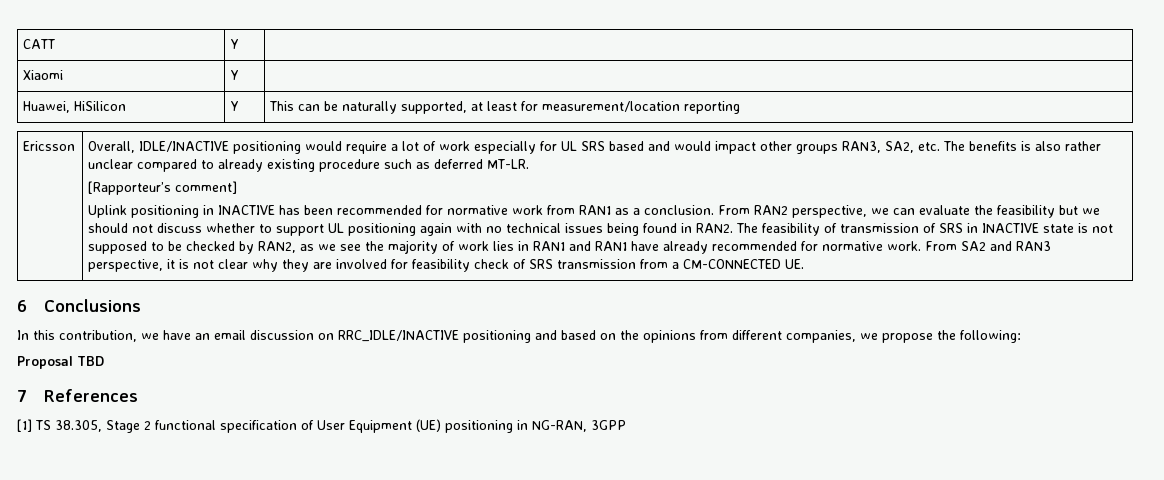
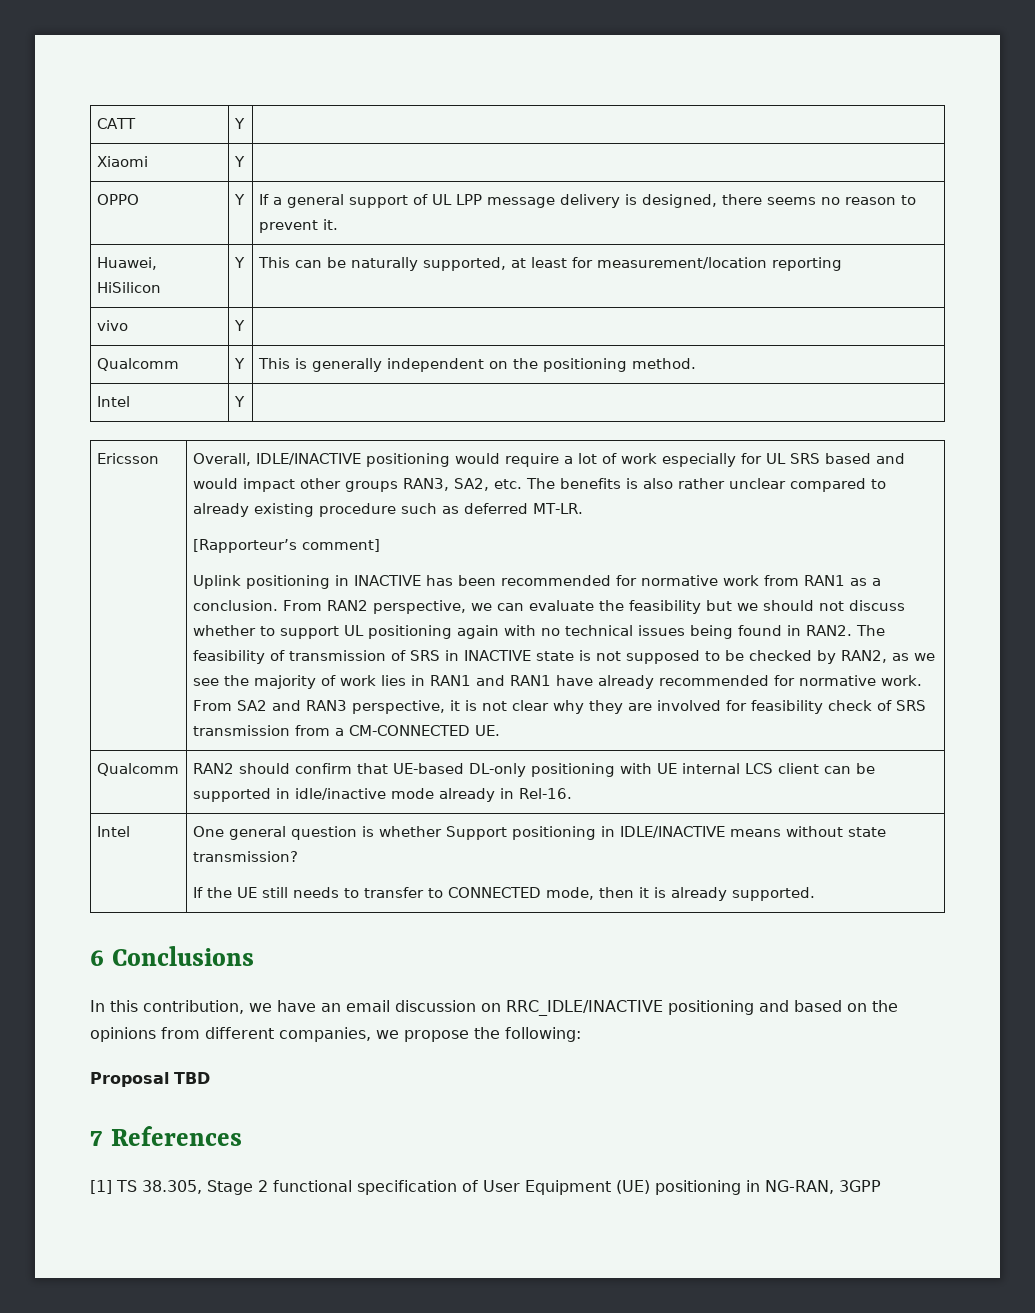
(240, 75) none -> [96,194,139,205] [233,194,245,205] [258,194,916,208] [258,219,338,233] // OPPO | Y | If a general support of UL LPP message delivery is designed, there seems no reason to prevent it.
(741, 107) none -> [96,320,128,331] [233,320,245,331] [96,358,179,371] [233,358,245,369] [257,358,696,372] [96,396,130,407] [233,396,245,407] // vivo | Y | // Qualcomm | Y | This is generally independent on the positioning method. // Intel | Y |
(805, 264) none -> [96,763,179,776] [192,763,875,777] [192,788,572,802] [96,826,130,837] [192,826,886,840] [192,851,298,862] [192,887,815,901] // Qualcomm | RAN2 should confirm that UE-based DL-only positioning with UE internal LCS client can be supported in idle/inactive mode already in Rel-16. // Intel | One general question is whether Support positioning in IDLE/INACTIVE means without state transmission? // If the UE still needs to transfer to CONNECTED mode, then it is already supported.

